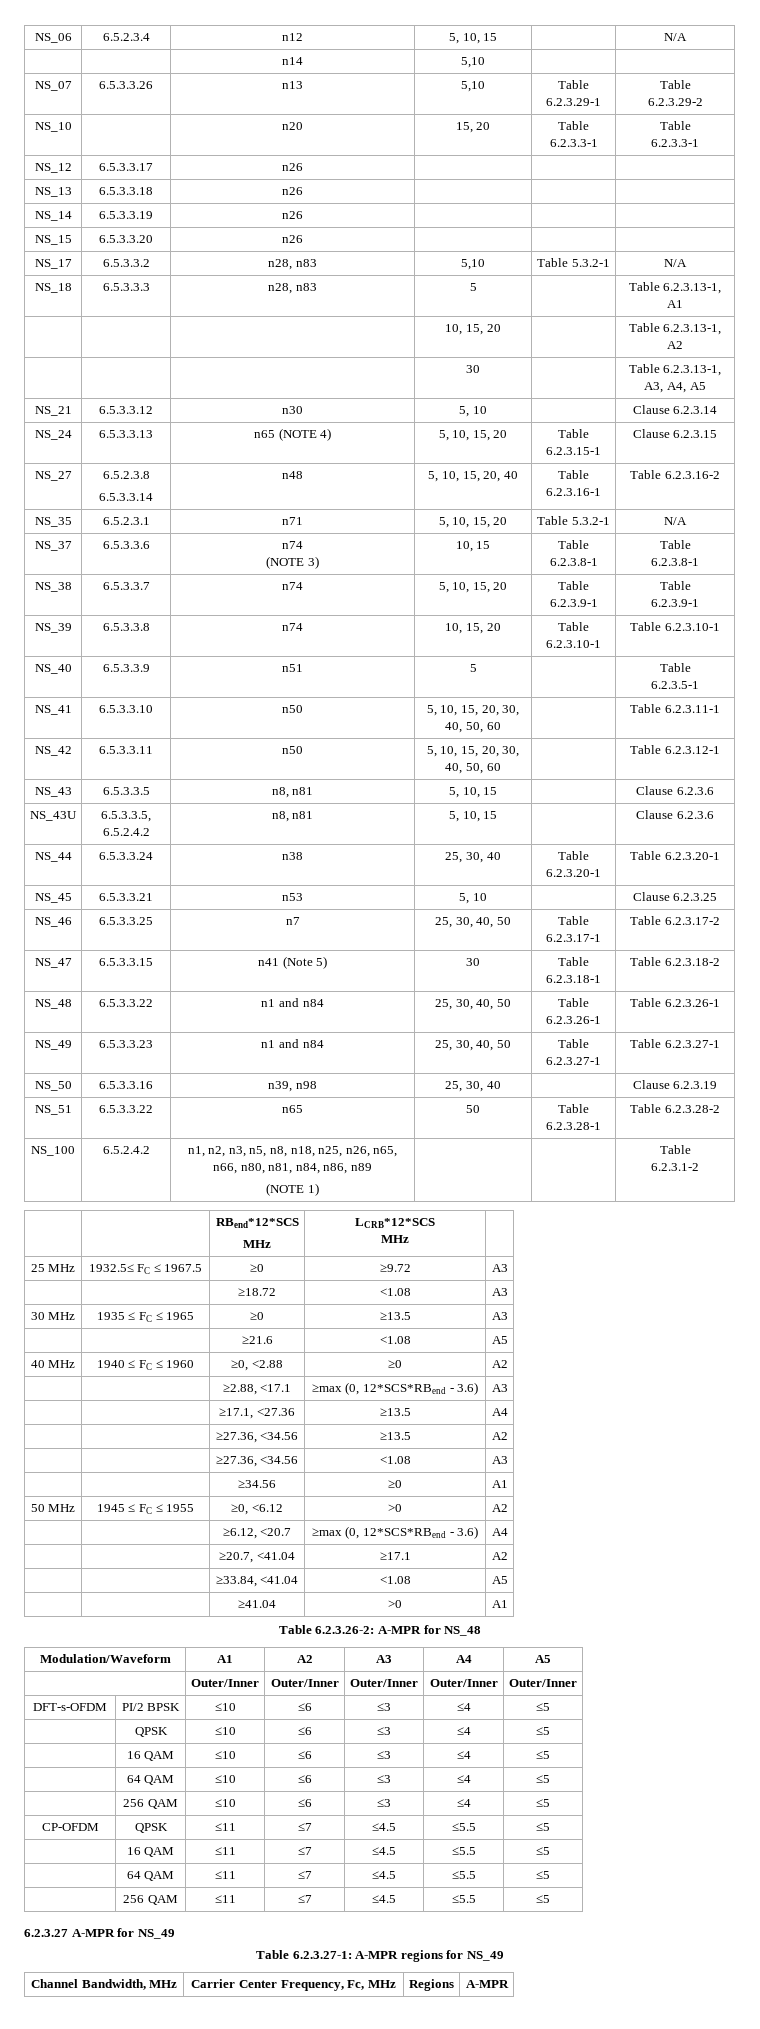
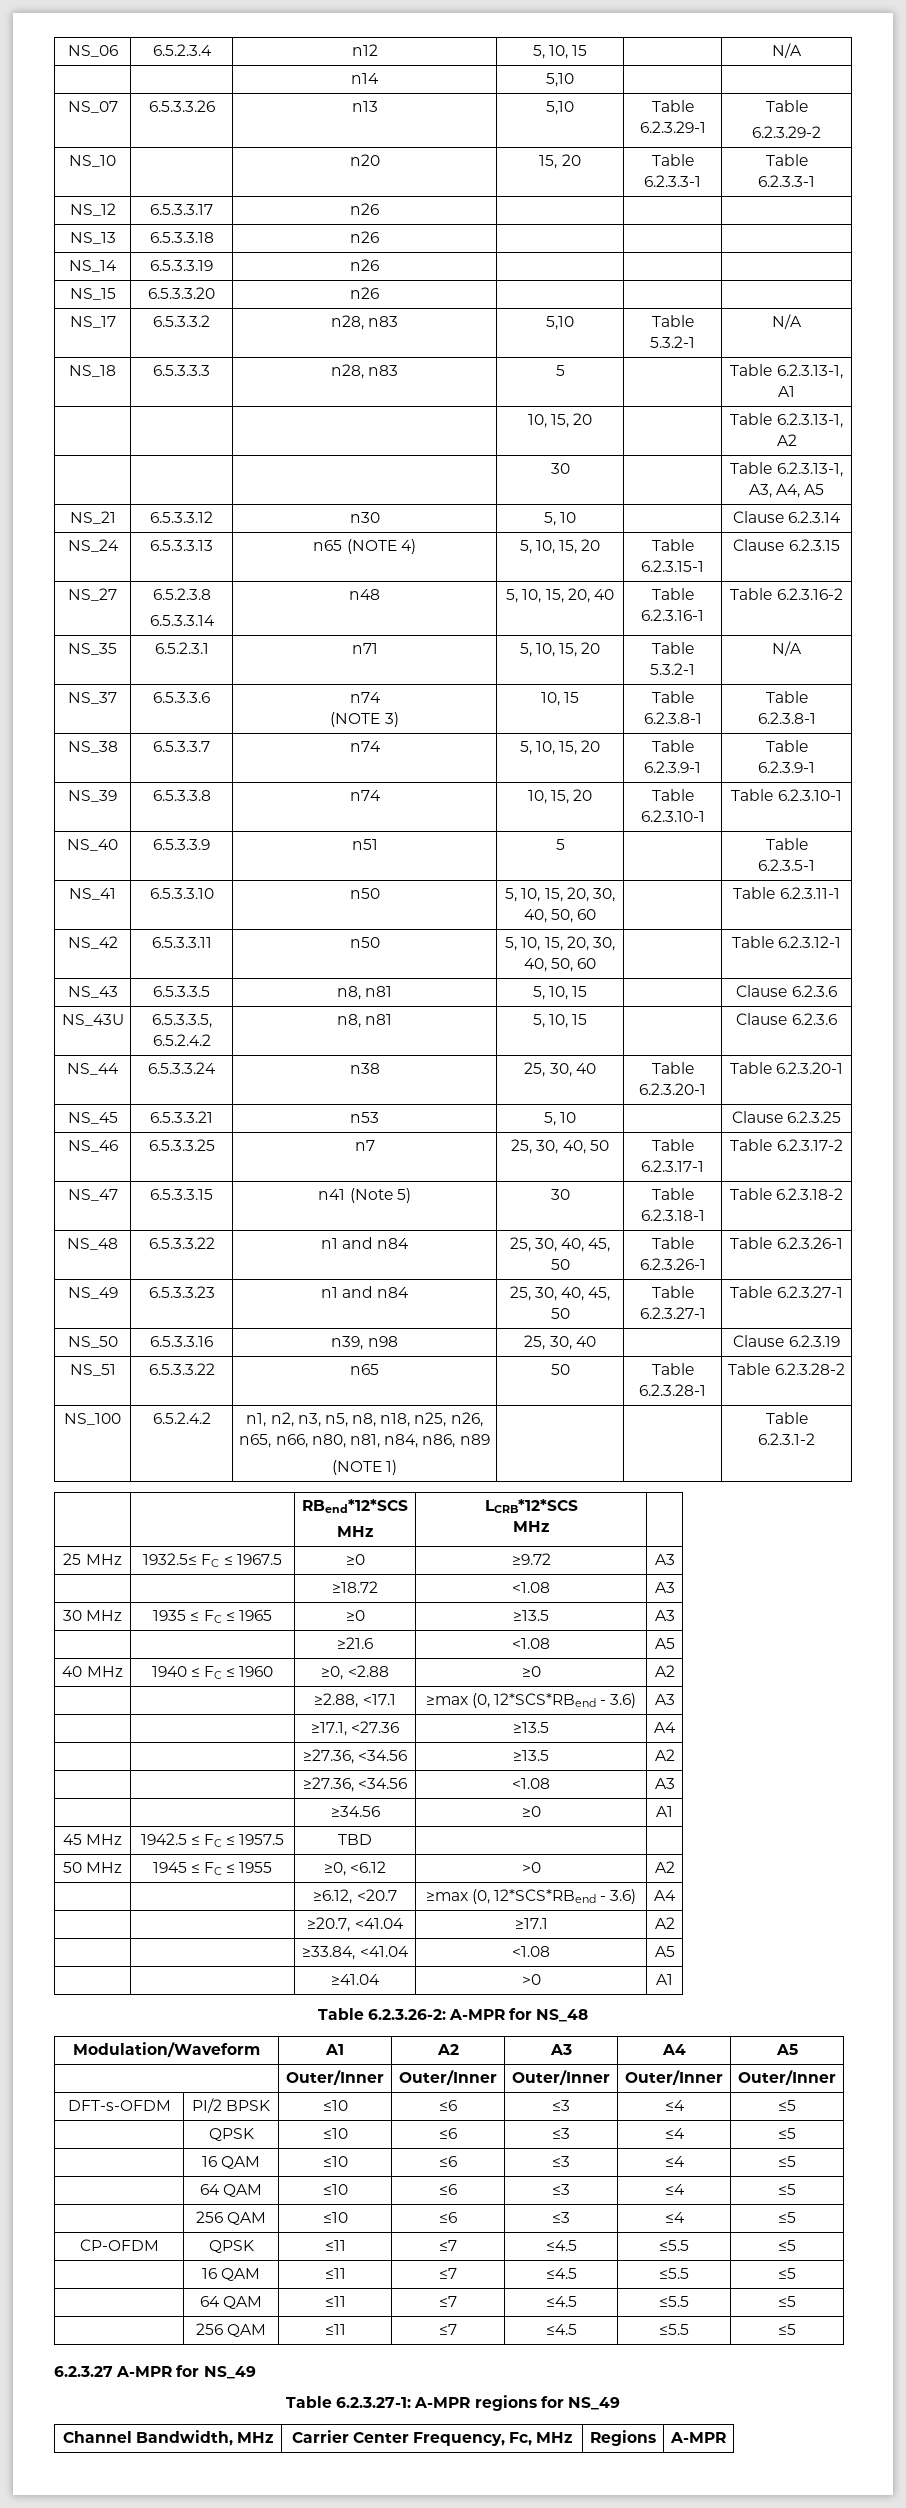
(494, 1004) none -> [588,1238,611,1252] 45,
(494, 1045) none -> [588,1287,611,1301] 45,
(508, 1484) none -> [62,1834,123,1845] [140,1833,285,1847] [338,1834,372,1845] // 45 MHz | 1942.5 ≤ FC ≤ 1957.5 | TBD | |

